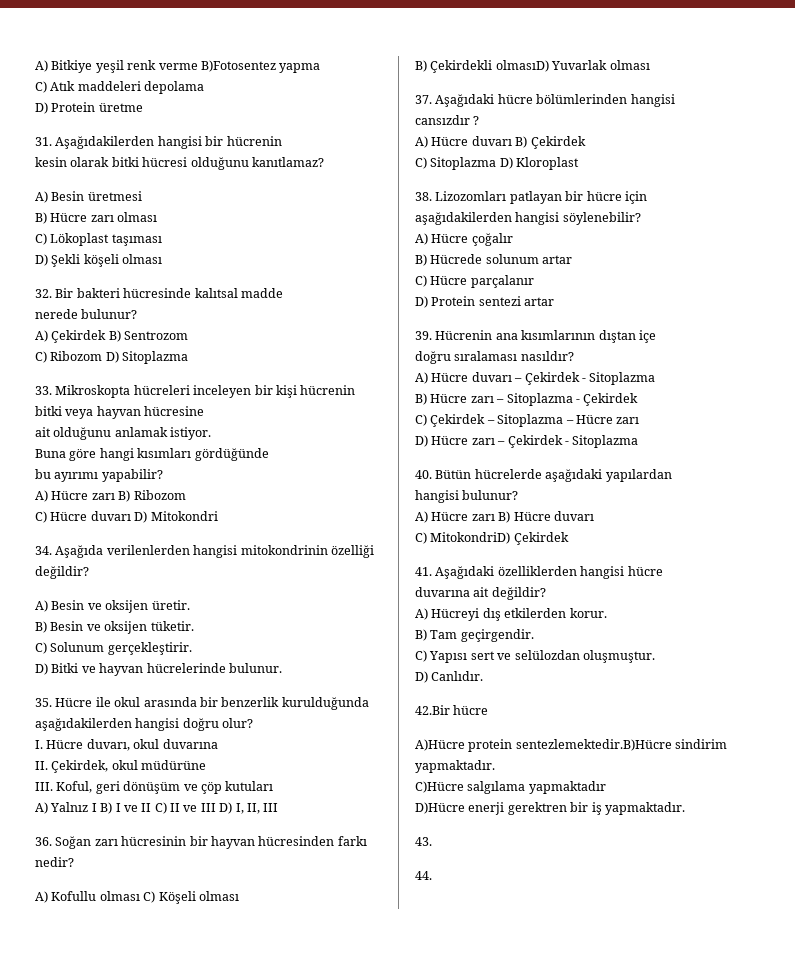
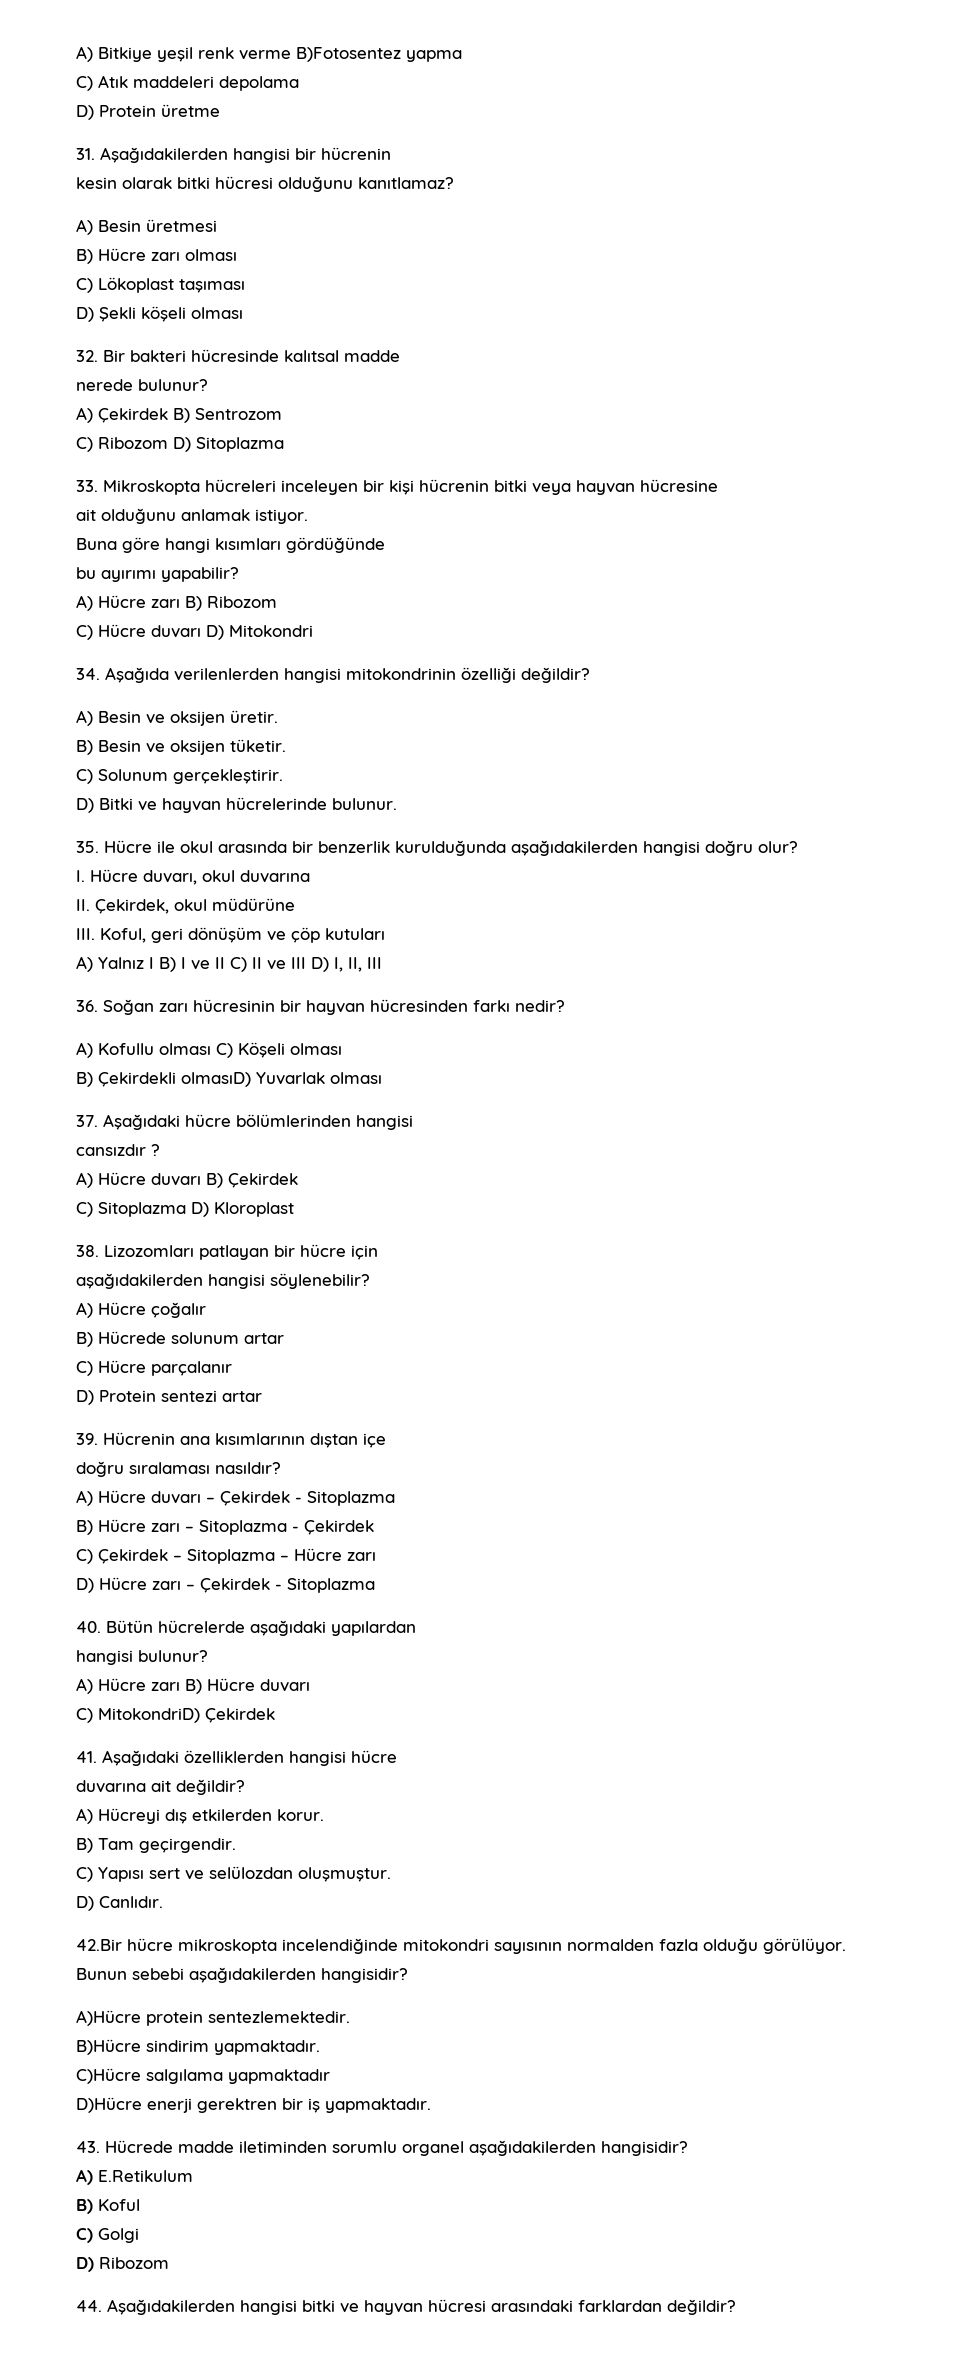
(489, 710) none -> [178,1938,846,1954] [76,1967,408,1983] mikroskopta incelendiğinde mitokondri sayısının normalden fazla olduğu görülüyor. Bunun sebebi aşağıdakilerden hangisidir?
[515,739,672,751] sentezlemektedir.B)Hücre -> [208,2011,350,2023] [76,2039,141,2055] sentezlemektedir. // B)Hücre
[415,871,432,880] // 44. -> [105,2140,688,2156] [76,2169,193,2185] [76,2199,140,2214] [76,2228,139,2243] [76,2257,169,2272] [76,2299,736,2315] Hücrede madde iletiminden sorumlu organel aşağıdakilerden hangisidir? // A) E.Retikulum // B) Koful // C) Golgi // D) Ribozom // 44. Aşağıdakilerden hangisi bitki ve hayvan hücresi arasındaki farklardan değildir?

